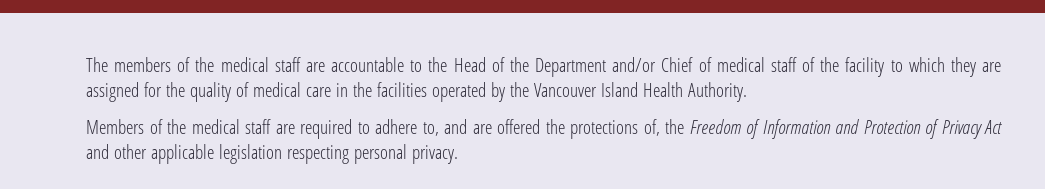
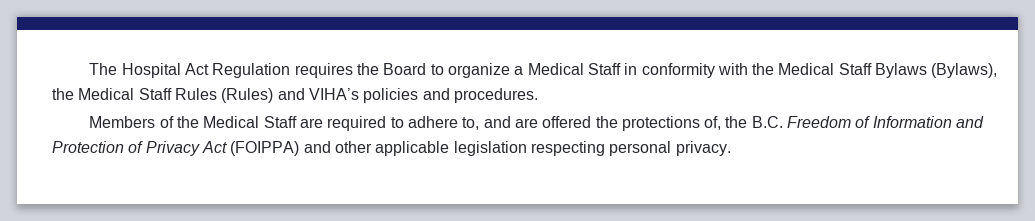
[114,57,1001,77] [86,82,747,102] members of the medical staff are accountable to the Head of the Department and/or Chief of medical staff of the facility to which they are assigned for the quality of medical care in the facilities operated by the Vancouver Island Health Authority. -> [121,63,998,78] [52,88,538,103] Hospital Act Regulation requires the Board to organize a Medical Staff in conformity with the Medical Staff Bylaws (Bylaws), the Medical Staff Rules (Rules) and VIHA’s policies and procedures.
[191,119,271,134] medical staff -> [203,116,297,128] Medical Staff
(684, 126) none -> [751,116,783,128] B.C.
(1002, 127) none -> [230,141,300,156] (FOIPPA)

